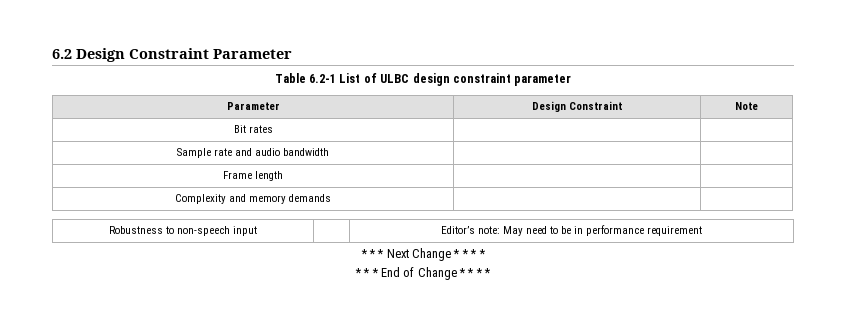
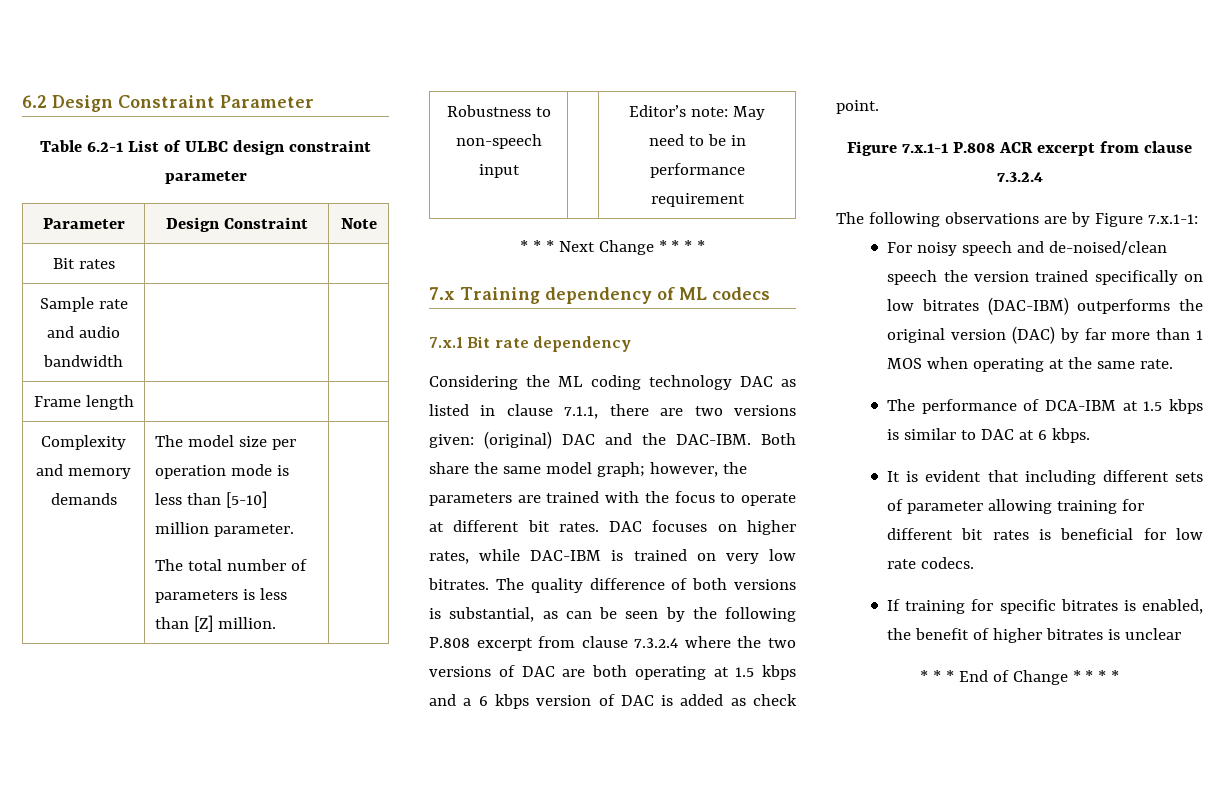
(331, 198) none -> [155,435,297,450] [155,464,290,479] [155,491,268,508] [155,522,295,537] [155,559,308,571] [155,588,288,603] [155,615,277,632] The model size per operation mode is less than [5-10] million parameter. // The total number of parameters is less than [Z] million.
(486, 253) none -> [429,287,770,304] [429,336,632,352] [429,375,796,390] [429,404,796,419] [429,431,796,449] [429,462,747,477] [429,491,796,506] [429,520,796,535] [429,549,796,564] [428,578,796,593] [429,607,796,622] [429,636,796,651] [429,665,796,680] [429,694,797,709] [836,100,879,114] [847,141,1192,156] [996,172,1043,182] [836,212,1198,227] [887,241,1168,256] [887,270,1203,285] [887,297,1203,315] [887,326,1203,344] [887,357,1174,372] [887,399,1203,414] [887,428,1091,443] [887,470,1203,485] [887,499,1145,514] [887,528,1203,540] [887,557,975,569] [887,599,1203,614] [887,628,1182,643] // 7.x Training dependency of ML codecs // 7.x.1 Bit rate dependency // Considering the ML coding technology DAC as listed in clause 7.1.1, there are two versions given: (original) DAC and the DAC-IBM. Both share the same model graph; however, the parameters are trained with the focus to operate at different bit rates. DAC focuses on higher rates, while DAC-IBM is trained on very low bitrates. The quality difference of both versions is substantial, as can be seen by the following P.808 excerpt from clause 7.3.2.4 where the two versions of DAC are both operating at 1.5 kbps and a 6 kbps version of DAC is added as check point. // Figure 7.x.1-1 P.808 ACR excerpt from clause 7.3.2.4 // The following observations are by Figure 7.x.1-1: // For noisy speech and de-noised/clean speech the version trained specifically on low bitrates (DAC-IBM) outperforms the original version (DAC) by far more than 1 MOS when operating at the same rate. // The performance of DCA-IBM at 1.5 kbps is similar to DAC at 6 kbps. // It is evident that including different sets of parameter allowing training for different bit rates is beneficial for low rate codecs. // If training for specific bitrates is enabled, the benefit of higher bitrates is unclear

